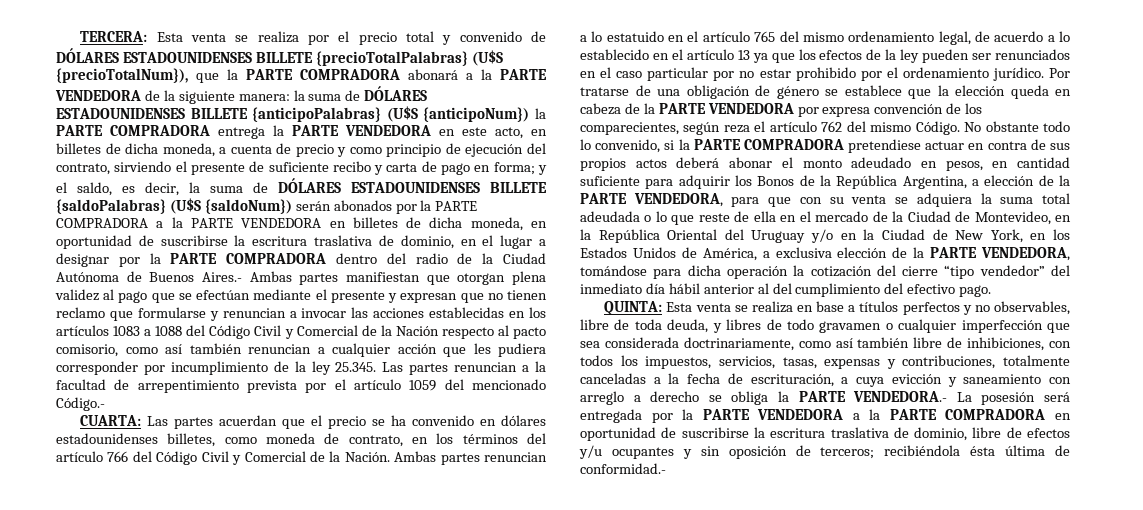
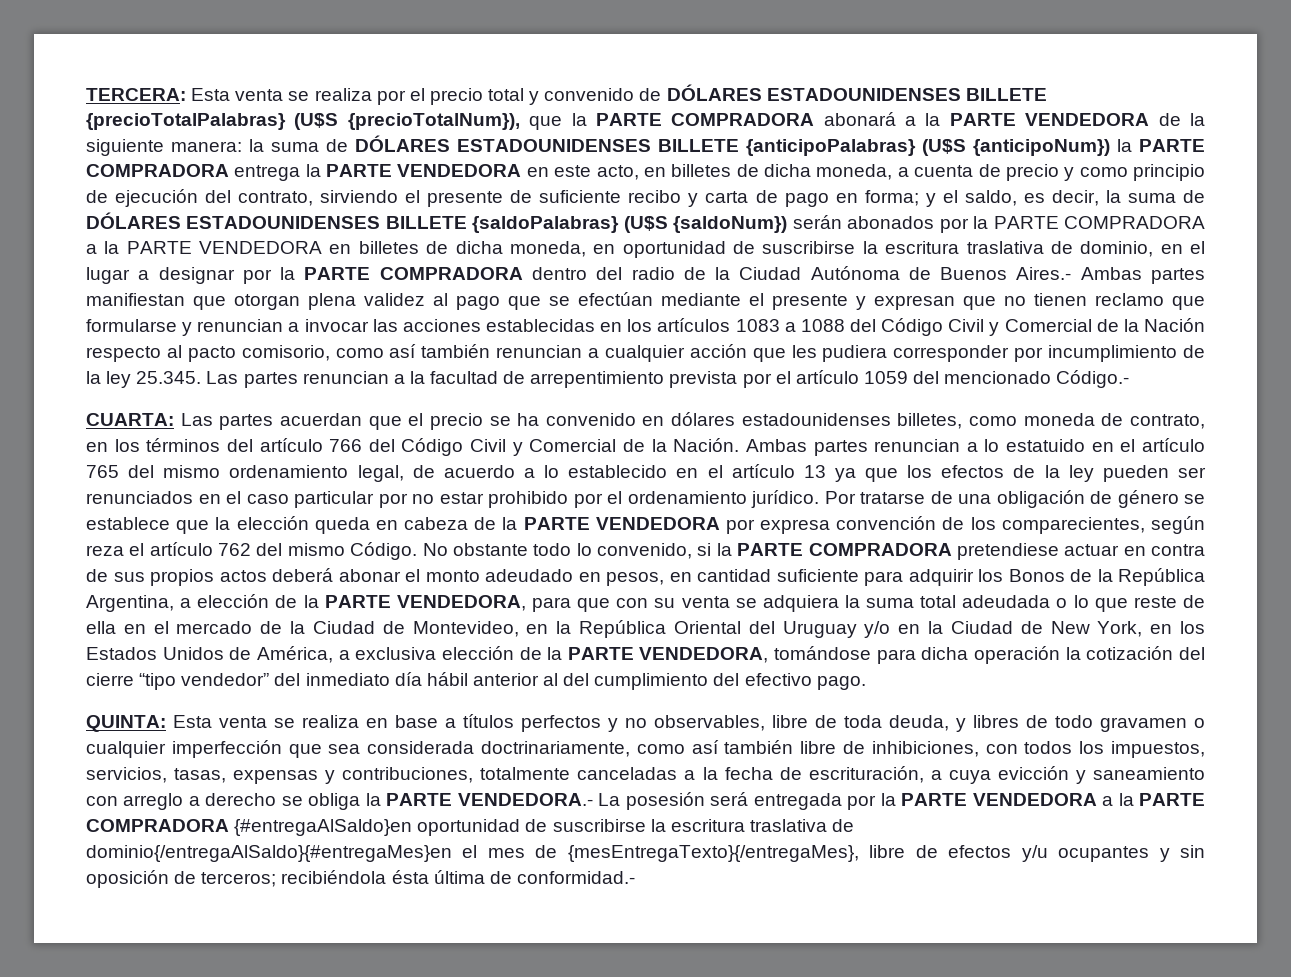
[1055,413,1071,420] [580,427,968,441] en oportunidad de suscribirse la escritura traslativa de dominio, -> [234,819,855,836] [86,845,859,862] {#entregaAlSaldo}en oportunidad de suscribirse la escritura traslativa de dominio{/entregaAlSaldo}{#entregaMes}en el mes de {mesEntregaTexto}{/entregaMes},

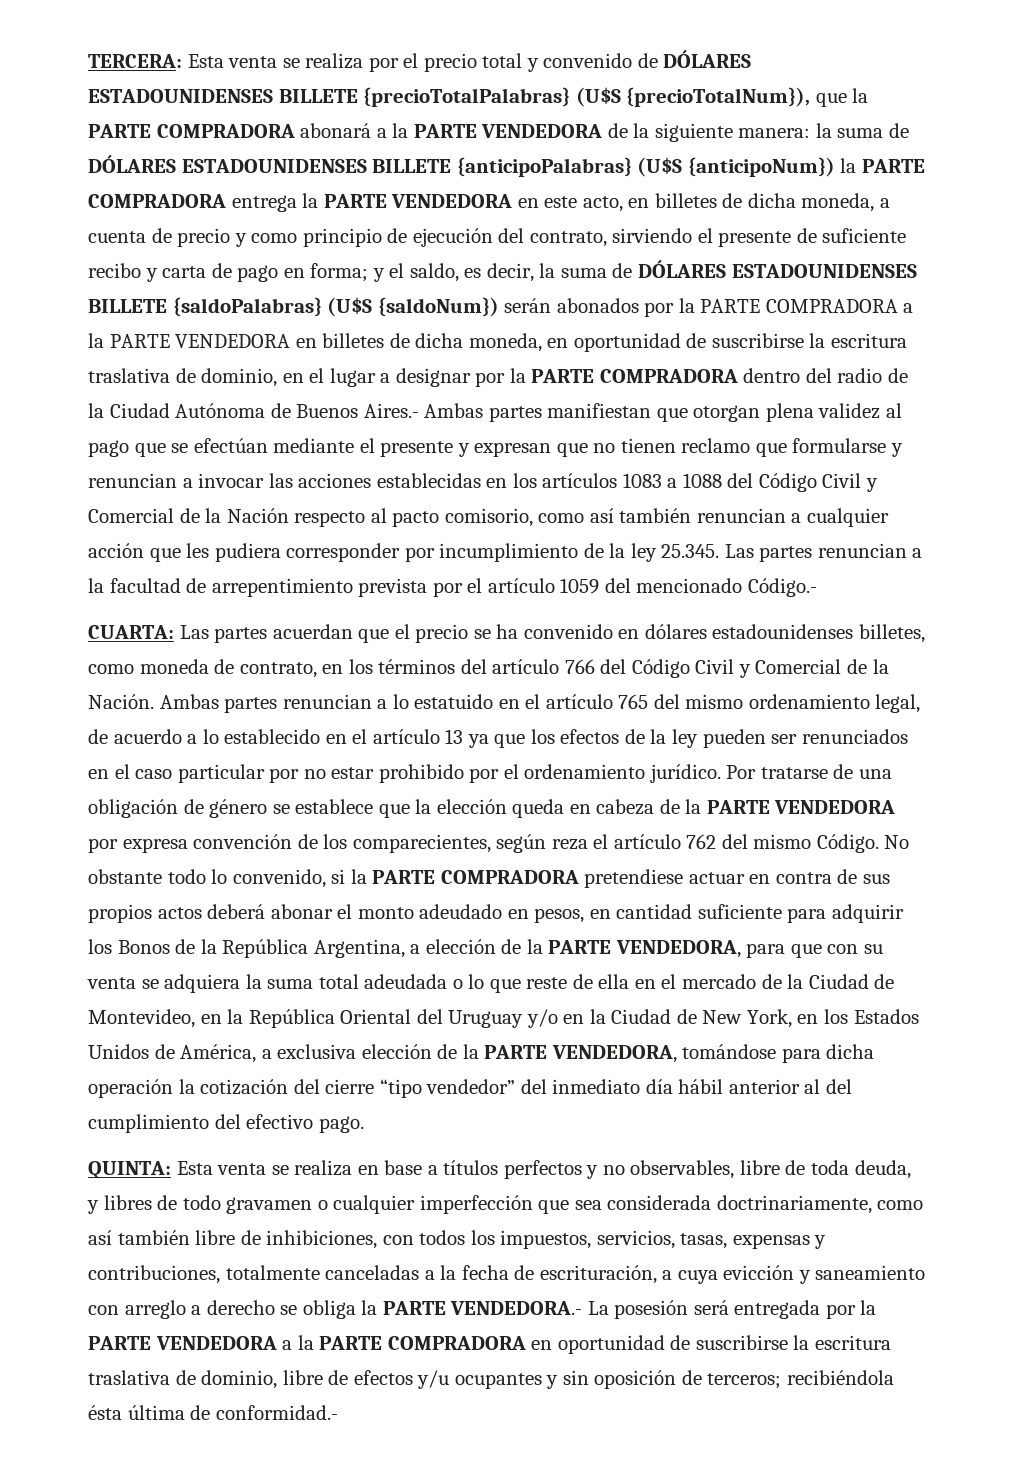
[234,819,855,836] [86,845,859,862] {#entregaAlSaldo}en oportunidad de suscribirse la escritura traslativa de dominio{/entregaAlSaldo}{#entregaMes}en el mes de {mesEntregaTexto}{/entregaMes}, -> [531,1335,891,1354] [88,1370,278,1389] en oportunidad de suscribirse la escritura traslativa de dominio,

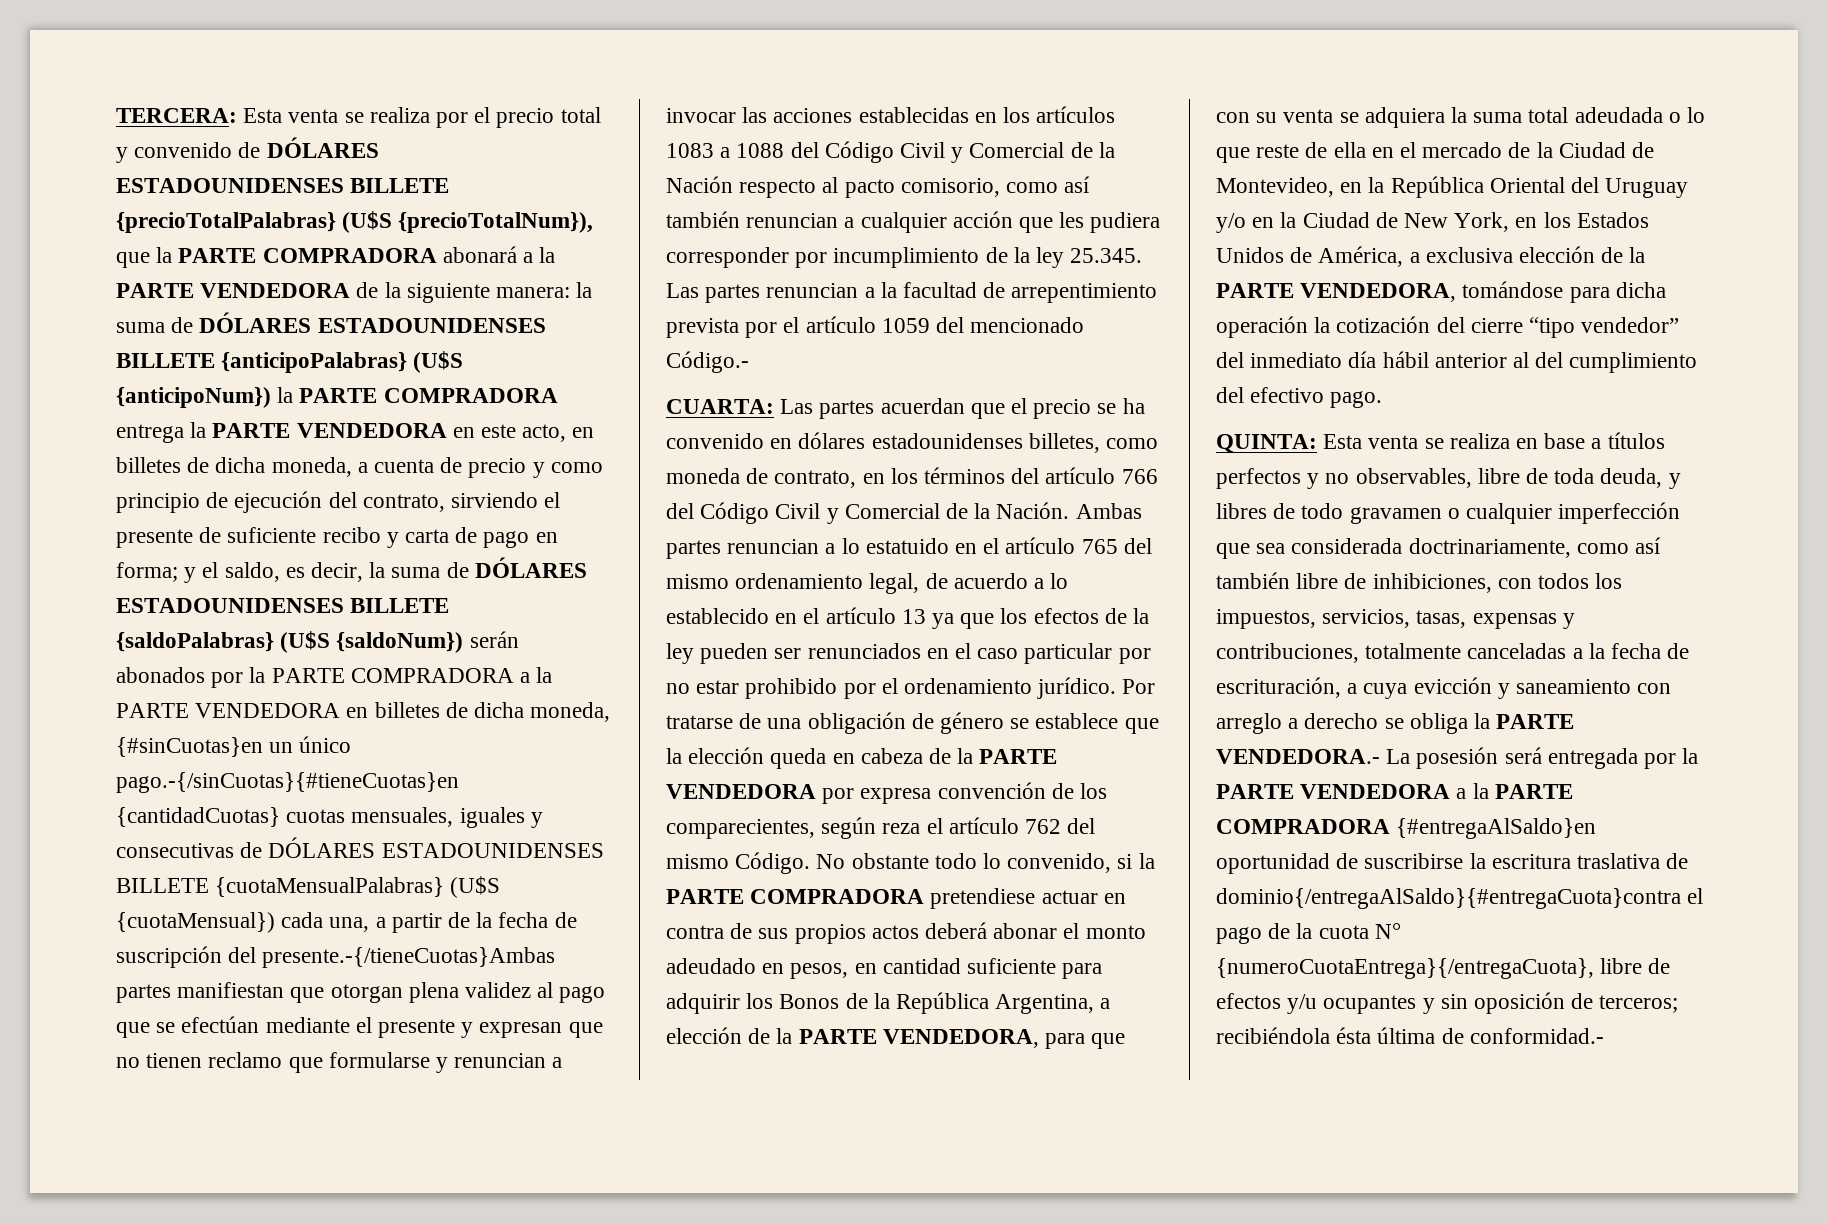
[547,333,907,352] [88,368,909,387] [88,403,484,418] en oportunidad de suscribirse la escritura traslativa de dominio, en el lugar a designar por la PARTE COMPRADORA dentro del radio de la Ciudad Autónoma de Buenos Aires.- Ambas -> [116,736,352,757] [116,772,459,793] [116,807,543,828] [116,837,604,858] [116,876,501,898] [116,912,577,933] [116,946,556,968] {#sinCuotas}en un único pago.-{/sinCuotas}{#tieneCuotas}en {cantidadCuotas} cuotas mensuales, iguales y consecutivas de DÓLARES ESTADOUNIDENSES BILLETE {cuotaMensualPalabras} (U$S {cuotaMensual}) cada una, a partir de la fecha de suscripción del presente.-{/tieneCuotas}Ambas
[531,1335,891,1354] [88,1370,278,1389] en oportunidad de suscribirse la escritura traslativa de dominio, -> [1396,818,1597,839] [1216,853,1689,874] [1216,888,1704,909] [1216,923,1401,944] [1216,958,1594,979] {#entregaAlSaldo}en oportunidad de suscribirse la escritura traslativa de dominio{/entregaAlSaldo}{#entregaCuota}contra el pago de la cuota N° {numeroCuotaEntrega}{/entregaCuota},

